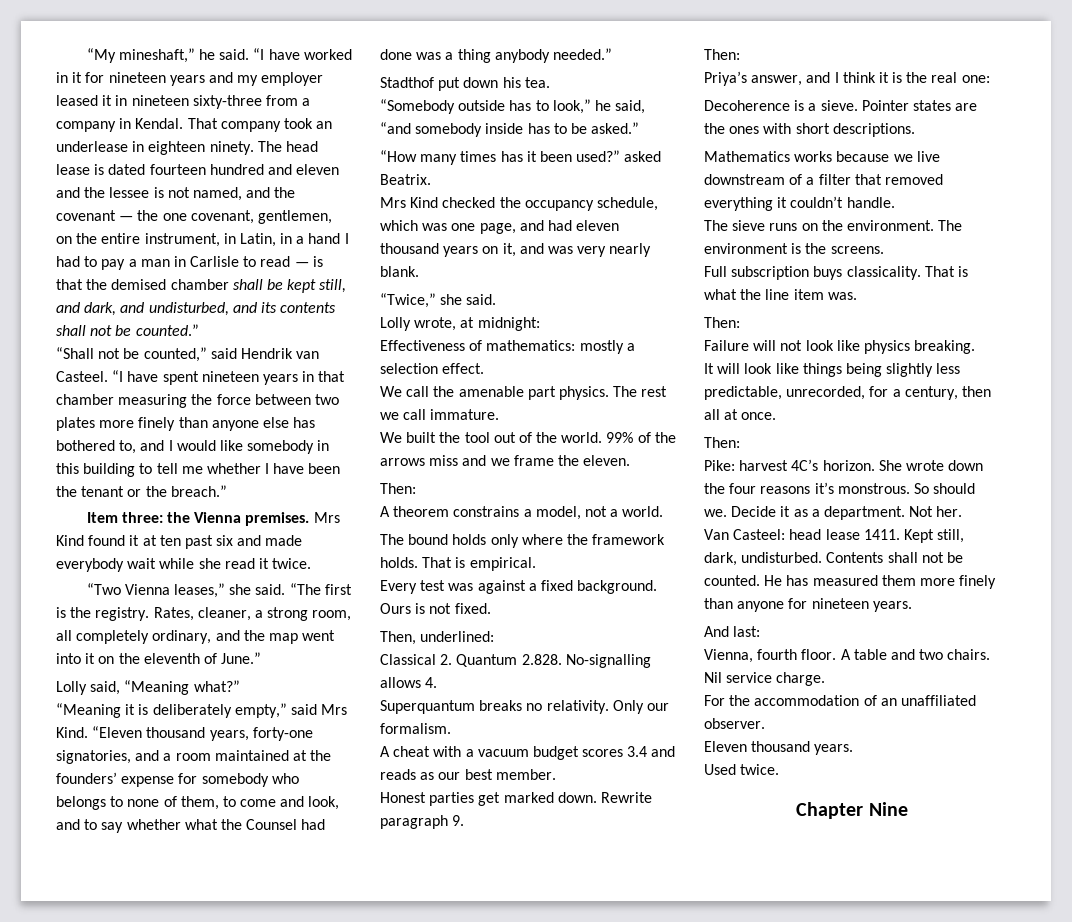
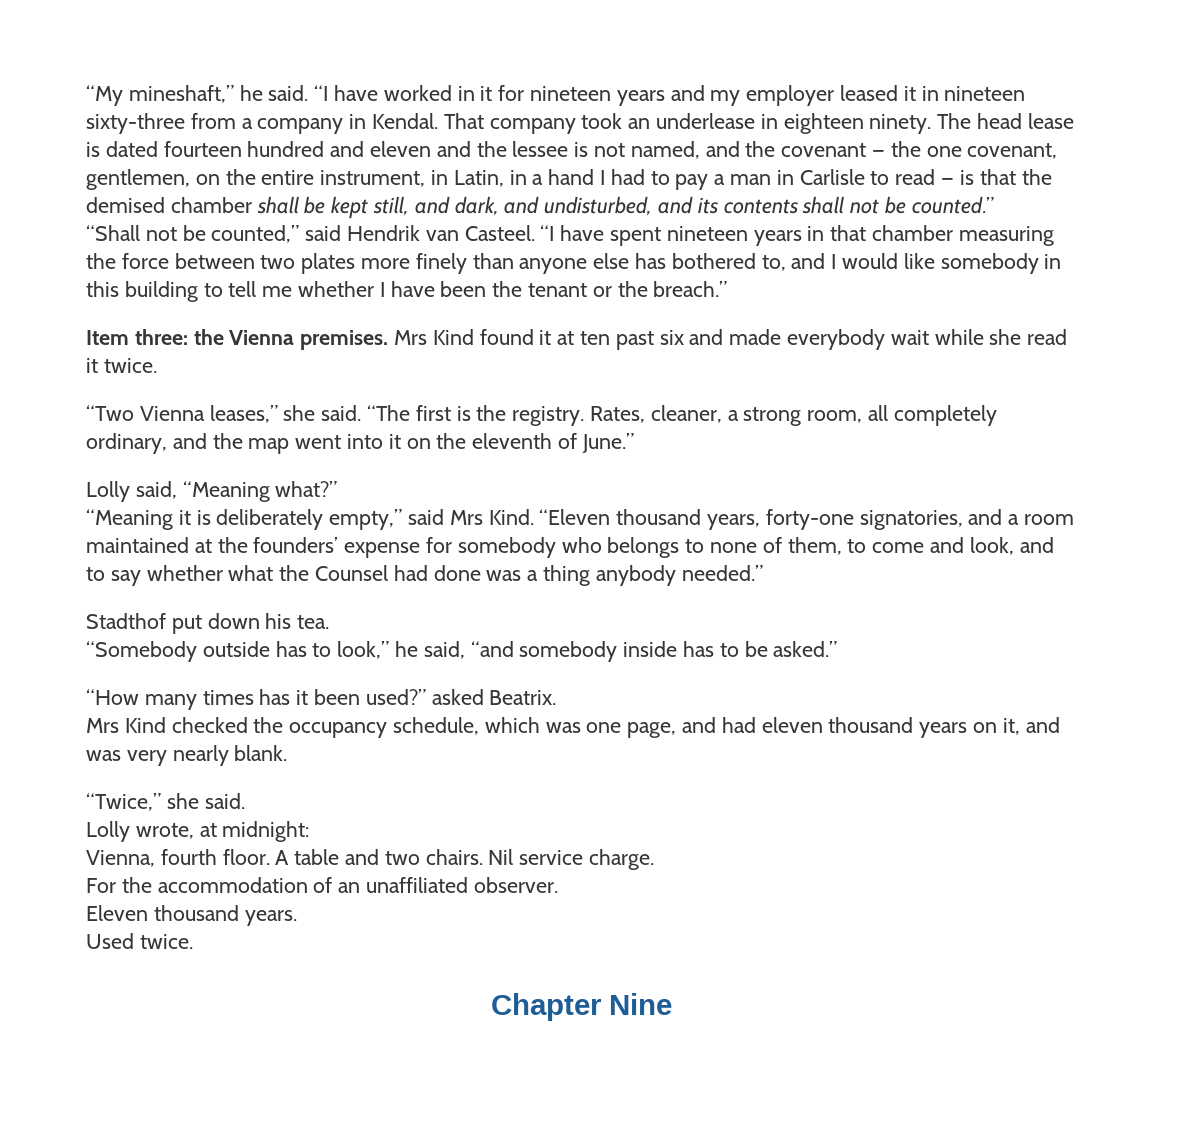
[380,340,635,354] [380,363,485,374] [380,386,668,400] [380,409,500,420] [380,432,676,443] [380,455,631,466] [380,483,416,494] [380,506,664,520] [380,534,666,548] [380,557,536,571] [380,580,658,594] [380,603,491,614] [380,631,495,645] [380,654,651,668] [380,677,438,688] [380,700,669,714] [380,723,451,734] [380,746,676,760] [380,769,556,780] [380,792,652,806] [380,815,465,829] [704,49,740,60] [704,71,990,86] [704,100,978,111] [704,123,915,137] [704,151,940,162] [704,174,943,185] [704,196,895,211] [704,220,963,231] [704,243,884,254] [704,266,968,280] [704,289,857,300] [704,317,740,328] [704,340,976,354] [704,363,961,377] [704,386,991,400] [704,409,777,420] [704,437,740,448] [704,459,984,471] [704,482,976,494] [704,506,963,520] [704,529,965,543] [704,552,963,566] [704,575,997,589] [704,598,912,612] [704,626,761,637] // Effectiveness of mathematics: mostly a selection effect. // We call the amenable part physics. The rest we call immature. // We built the tool out of the world. 99% of the arrows miss and we frame the eleven. // Then: // A theorem constrains a model, not a world. // The bound holds only where the framework holds. That is empirical. // Every test was against a fixed background. Ours is not fixed. // Then, underlined: // Classical 2. Quantum 2.828. No-signalling allows 4. // Superquantum breaks no relativity. Only our formalism. // A cheat with a vacuum budget scores 3.4 and reads as our best member. // Honest parties get marked down. Rewrite paragraph 9. // Then: // Priya’s answer, and I think it is the real one: // Decoherence is a sieve. Pointer states are the ones with short descriptions. // Mathematics works because we live downstream of a filter that removed everything it couldn’t handle. // The sieve runs on the environment. The environment is the screens. // Full subscription buys classicality. That is what the line item was. // Then: // Failure will not look like physics breaking. // It will look like things being slightly less predictable, unrecorded, for a century, then all at once. // Then: // Pike: harvest 4C’s horizon. She wrote down the four reasons it’s monstrous. So should we. Decide it as a department. Not her. // Van Casteel: head lease 1411. Kept still, dark, undisturbed. Contents shall not be counted. He has measured them more finely than anyone for nineteen years. // And last: -> (310, 831) none

